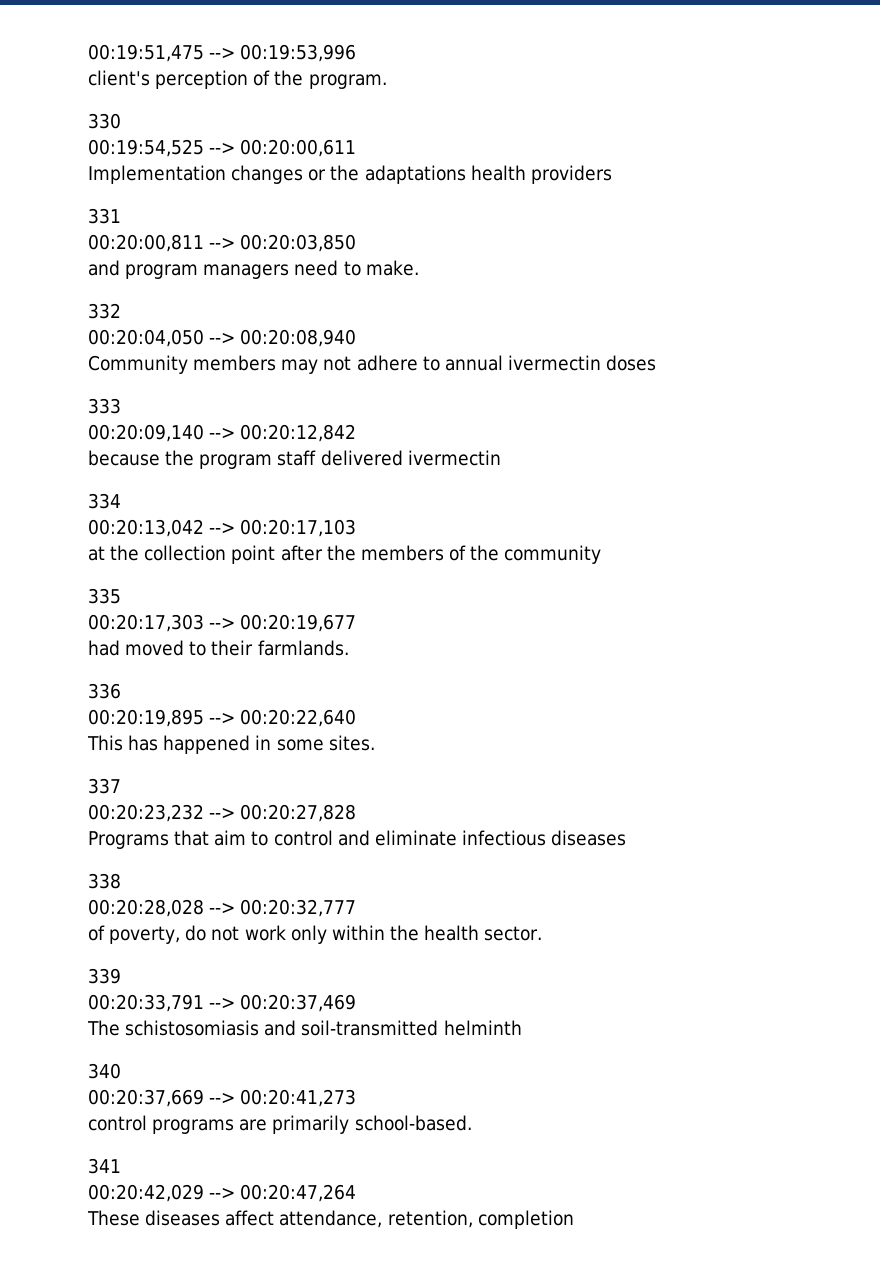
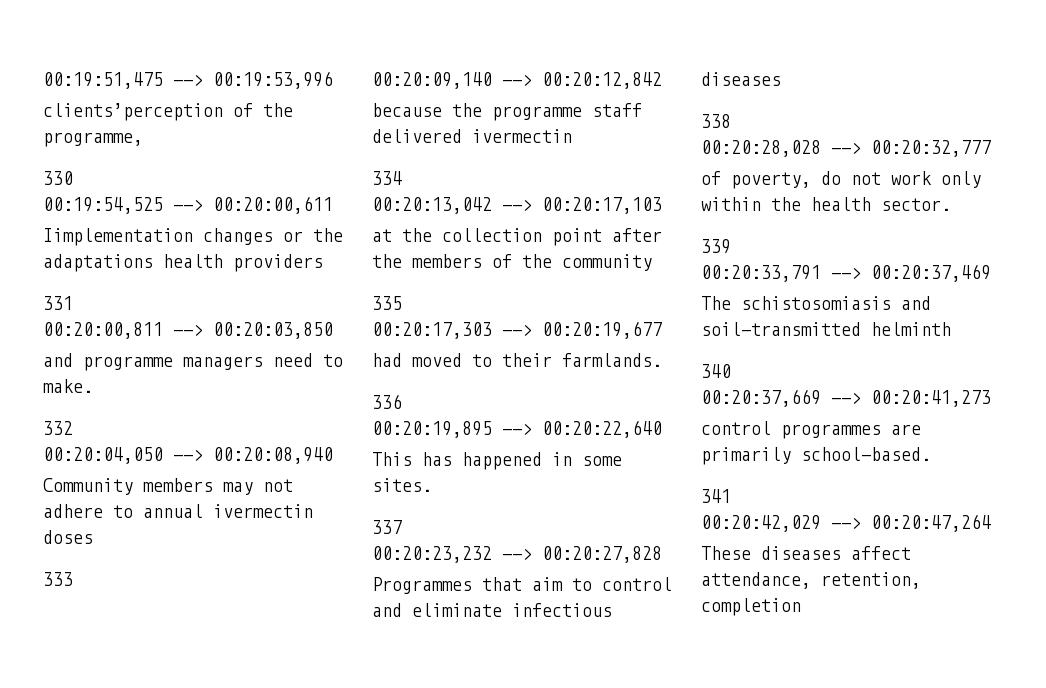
[88,70,387,89] client's perception of the program. -> [43,103,293,121] [43,132,143,147] clients’perception of the programme,
[88,165,226,184] Implementation -> [43,228,193,246] Iimplementation
[125,264,199,279] program -> [83,356,173,371] programme
[199,454,273,469] program -> [492,106,582,121] programme
[88,831,169,849] Programs -> [372,577,472,594] Programmes
[152,1119,235,1134] programs -> [781,424,881,439] programmes

